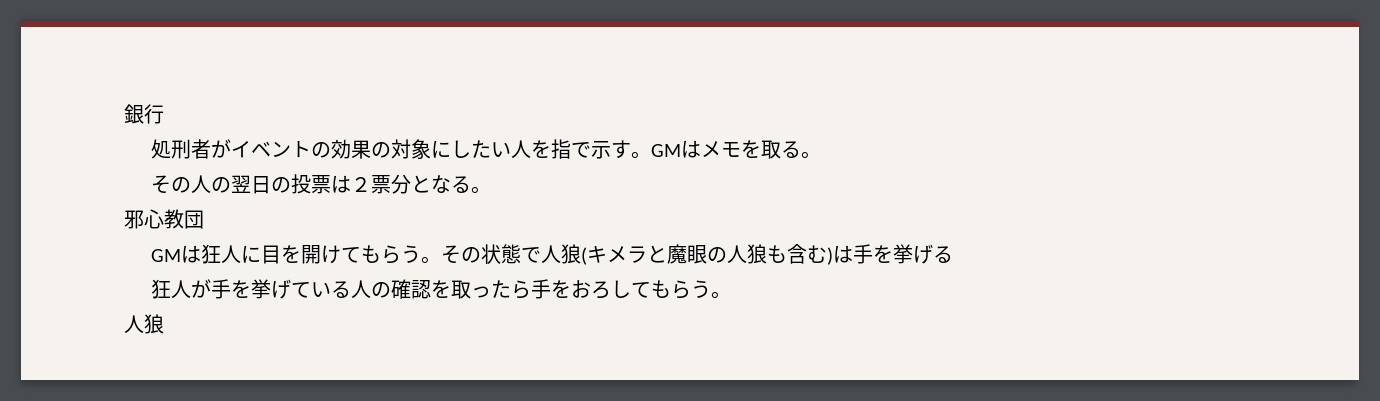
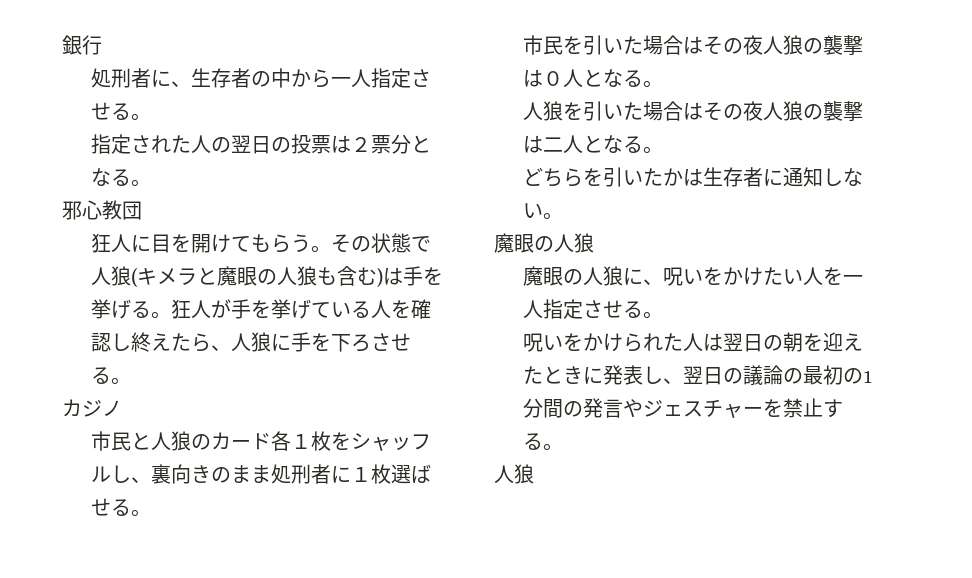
[211,139,822,159] [151,175,192,194] がイベントの効果の対象にしたい人を指で示す。GMはメモを取る。 // その -> [150,68,431,88] [90,102,151,121] [90,134,191,154] に、生存者の中から一人指定させる。 // 指定された
[151,245,202,263] GMは -> (142, 210) none
(954, 254) // -> [150,311,171,319] 。
[371,279,712,299] の確認を取ったら手をおろしてもらう -> [390,299,431,319] [90,332,411,352] [90,367,131,385] [62,399,122,417] [90,431,431,451] [90,464,431,484] [90,498,151,517] [522,35,863,55] [522,69,663,88] [522,101,863,121] [522,135,663,154] [522,167,863,187] [522,203,563,220] [494,233,594,253] [522,266,863,286] [522,299,663,319] [522,332,863,352] [522,365,873,385] [522,398,843,418] [522,433,543,450] を確認し終えたら、人狼に手を下ろさせる。 // カジノ // 市民と人狼のカード各１枚をシャッフルし、裏向きのまま処刑者に１枚選ばせる。 // 市民を引いた場合はその夜人狼の襲撃は０人となる。 // 人狼を引いた場合はその夜人狼の襲撃は二人となる。 // どちらを引いたかは生存者に通知しない。 // 魔眼の人狼 // 魔眼の人狼に、呪いをかけたい人を一人指定させる。 // 呪いをかけられた人は翌日の朝を迎えたときに発表し、翌日の議論の最初の1分間の発言やジェスチャーを禁止する

